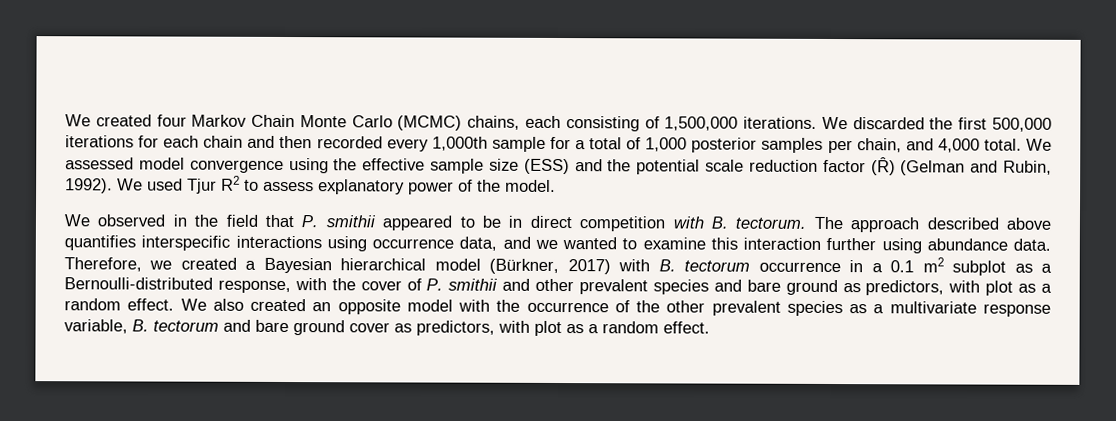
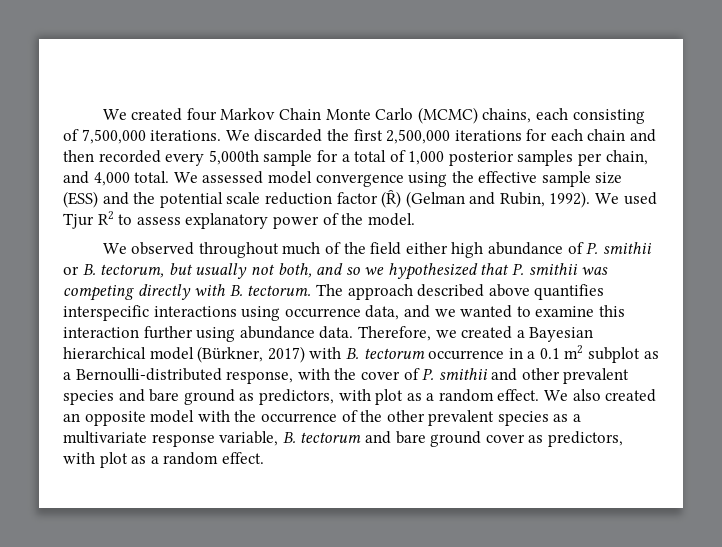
[664,116,739,131] 1,500,000 -> [81,129,146,144] 7,500,000
[992,117,1053,132] 500,000 -> [386,129,451,144] 2,500,000
[431,136,488,151] 1,000th -> [208,150,259,165] 5,000th
[172,214,666,232] in the field that P. smithii appeared to be in direct competition -> [198,242,652,258] [63,263,609,280] [63,284,191,301] throughout much of the field either high abundance of P. smithii or B. tectorum, but usually not both, and so we hypothesized that P. smithii was competing directly

